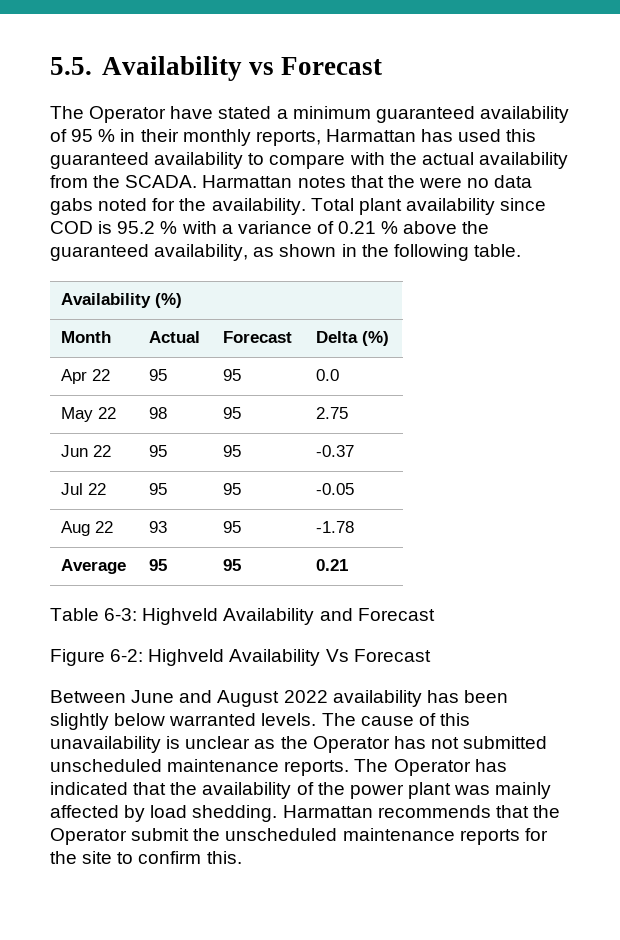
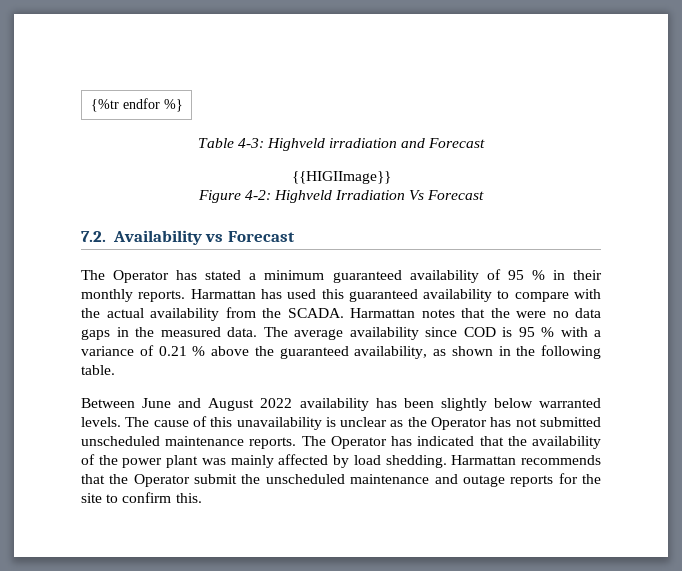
[50,57,92,75] 5.5. -> [90,98,183,112] [197,138,486,151] [291,171,391,184] [197,190,485,203] [81,231,106,242] {%tr endfor %} // Table 4-3: Highveld irradiation and Forecast // {{HIGIImage}} // Figure 4-2: Highveld Irradiation Vs Forecast // 7.2.
[170,106,214,119] have -> [176,270,198,280] has
[255,130,321,146] reports, -> [138,290,186,302] reports.
[50,198,402,215] gabs noted for the availability. Total plant -> [81,327,343,340] gaps in the measured data. The average
[117,221,156,234] 95.2 -> [518,327,535,337] 95
[61,293,183,308] [61,331,112,343] [149,331,201,343] [223,331,293,343] [316,331,390,346] [61,369,111,384] [149,369,168,381] [223,369,242,381] [316,369,340,381] [61,407,117,422] [149,407,168,419] [223,407,242,419] [316,407,349,419] [61,445,112,457] [149,445,168,457] [223,445,242,457] [316,445,355,457] [61,483,107,495] [149,483,168,495] [223,483,242,495] [316,483,355,495] [61,521,114,536] [149,521,168,533] [223,521,242,533] [316,521,355,533] [61,559,127,574] [149,559,168,571] [223,559,242,571] [316,559,349,571] [50,608,435,625] [50,649,431,666] // Availability (%) // Month | Actual | Forecast | Delta (%) // Apr 22 | 95 | 95 | 0.0 // May 22 | 98 | 95 | 2.75 // Jun 22 | 95 | 95 | -0.37 // Jul 22 | 95 | 95 | -0.05 // Aug 22 | 93 | 95 | -1.78 // Average | 95 | 95 | 0.21 // Table 6-3: Highveld Availability and Forecast // Figure 6-2: Highveld Availability Vs Forecast -> (115, 370) none
(455, 834) none -> [434,474,505,487] and outage

